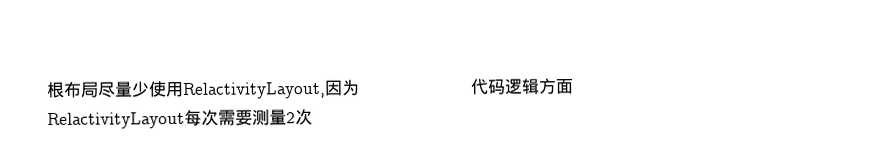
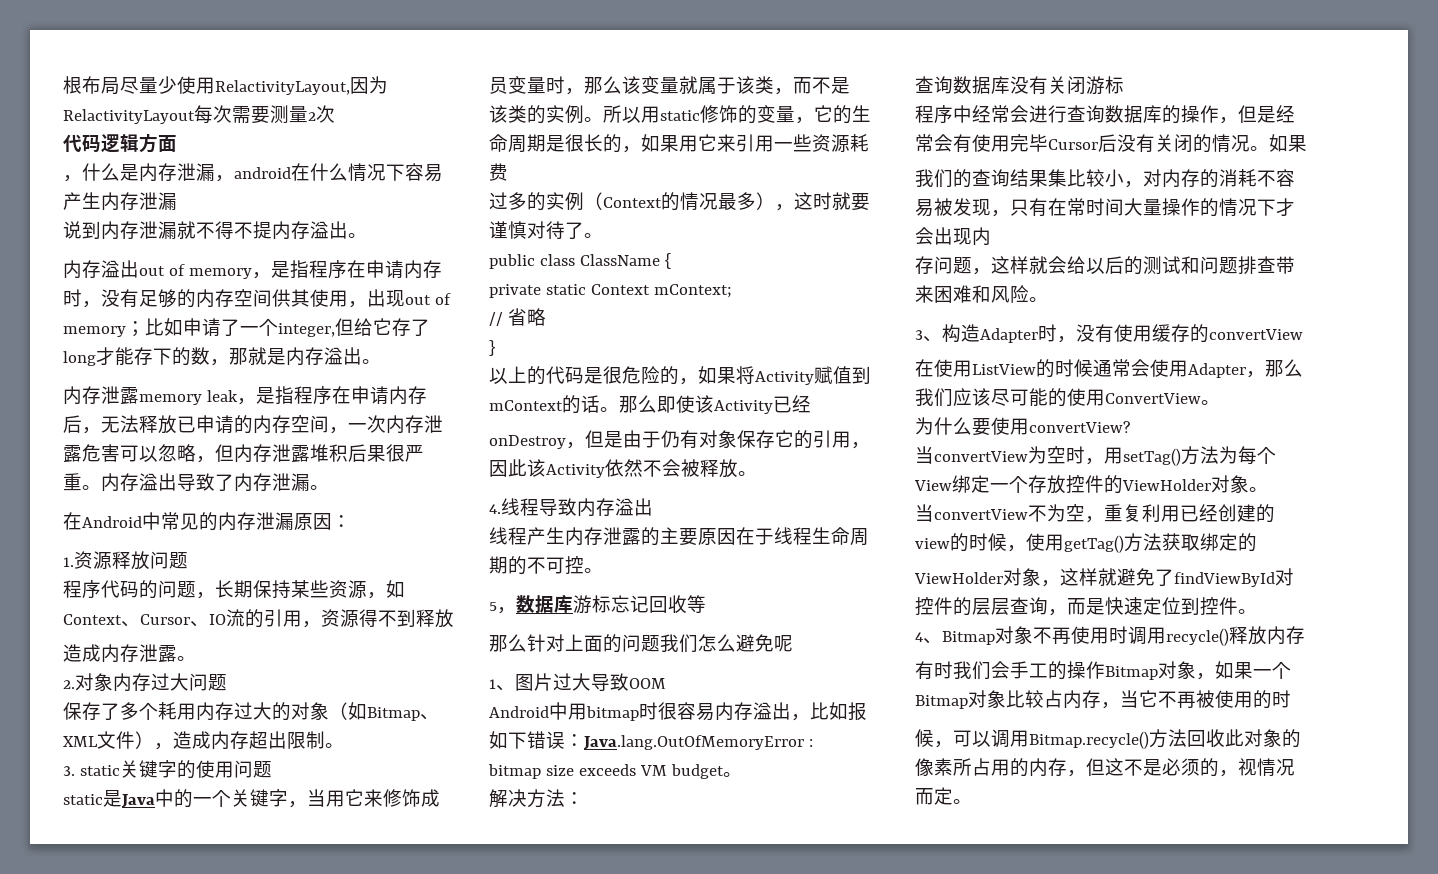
(574, 86) none -> [63,163,443,182] [63,192,177,211] [63,221,367,240] [63,260,442,279] [63,289,451,308] [63,318,430,337] [63,347,381,366] [63,386,427,405] [63,415,443,434] [63,444,424,463] [63,473,329,492] [63,512,351,531] [63,551,188,570] [63,580,405,599] [63,609,454,628] [63,644,196,663] [63,673,227,692] [63,702,439,721] [63,731,344,750] [63,760,272,779] [63,789,440,808] [489,76,850,95] [489,105,871,124] [489,134,869,153] [489,163,508,181] [489,192,870,211] [489,221,603,240] [489,253,671,269] [489,284,732,298] [489,308,546,326] [489,340,495,356] [489,366,871,385] [489,395,811,414] [489,430,870,449] [489,459,757,478] [489,498,653,517] [489,527,869,546] [489,556,603,575] [489,595,706,614] [489,634,793,653] [489,673,666,691] [489,702,867,721] [489,731,813,750] [488,764,742,779] [489,789,584,808] [915,76,1124,95] [915,105,1295,124] [915,134,1307,153] [915,169,1295,188] [915,198,1295,217] [915,227,991,246] [915,256,1295,275] [915,285,1048,303] [915,324,1303,343] [915,359,1303,378] [915,388,1220,407] [915,417,1130,436] [915,446,1276,466] [914,475,1268,494] [915,504,1275,523] [915,533,1257,553] [914,568,1294,587] [915,597,1257,616] [915,626,1305,646] [915,661,1291,680] [915,690,1291,709] [915,729,1301,749] [915,758,1295,777] [915,787,972,805] // ，什么是内存泄漏，android在什么情况下容易产生内存泄漏 // 说到内存泄漏就不得不提内存溢出。 // 内存溢出out of memory，是指程序在申请内存时，没有足够的内存空间供其使用，出现out of memory；比如申请了一个integer,但给它存了long才能存下的数，那就是内存溢出。 // 内存泄露memory leak，是指程序在申请内存后，无法释放已申请的内存空间，一次内存泄露危害可以忽略，但内存泄露堆积后果很严重。内存溢出导致了内存泄漏。 // 在Android中常见的内存泄漏原因： // 1.资源释放问题 // 程序代码的问题，长期保持某些资源，如Context、Cursor、IO流的引用，资源得不到释放 // 造成内存泄露。 // 2.对象内存过大问题 // 保存了多个耗用内存过大的对象（如Bitmap、XML文件），造成内存超出限制。 // 3. static关键字的使用问题 // static是Java中的一个关键字，当用它来修饰成员变量时，那么该变量就属于该类，而不是 // 该类的实例。所以用static修饰的变量，它的生命周期是很长的，如果用它来引用一些资源耗费 // 过多的实例（Context的情况最多），这时就要谨慎对待了。 // public class ClassName { // private static Context mContext; // // 省略 // } // 以上的代码是很危险的，如果将Activity赋值到mContext的话。那么即使该Activity已经 // onDestroy，但是由于仍有对象保存它的引用，因此该Activity依然不会被释放。 // 4.线程导致内存溢出 // 线程产生内存泄露的主要原因在于线程生命周期的不可控。 // 5，数据库游标忘记回收等 // 那么针对上面的问题我们怎么避免呢 // 1、图片过大导致OOM // Android中用bitmap时很容易内存溢出，比如报如下错误：Java.lang.OutOfMemoryError : // bitmap size exceeds VM budget。 // 解决方法： // 查询数据库没有关闭游标 // 程序中经常会进行查询数据库的操作，但是经常会有使用完毕Cursor后没有关闭的情况。如果 // 我们的查询结果集比较小，对内存的消耗不容易被发现，只有在常时间大量操作的情况下才会出现内 // 存问题，这样就会给以后的测试和问题排查带来困难和风险。 // 3、构造Adapter时，没有使用缓存的convertView // 在使用ListView的时候通常会使用Adapter，那么我们应该尽可能的使用ConvertView。 // 为什么要使用convertView? // 当convertView为空时，用setTag()方法为每个View绑定一个存放控件的ViewHolder对象。 // 当convertView不为空，重复利用已经创建的view的时候，使用getTag()方法获取绑定的 // ViewHolder对象，这样就避免了findViewById对控件的层层查询，而是快速定位到控件。 // 4、Bitmap对象不再使用时调用recycle()释放内存 // 有时我们会手工的操作Bitmap对象，如果一个Bitmap对象比较占内存，当它不再被使用的时 // 候，可以调用Bitmap.recycle()方法回收此对象的像素所占用的内存，但这不是必须的，视情况而定。

